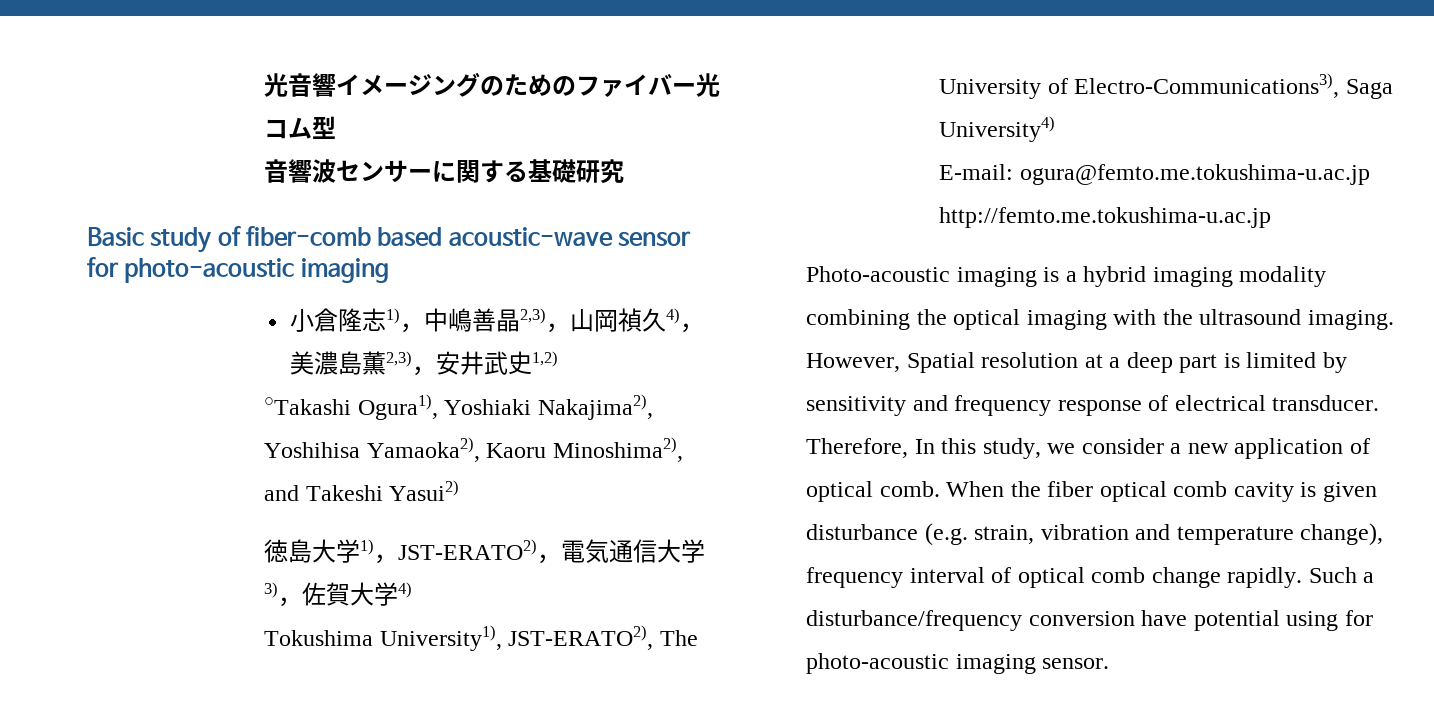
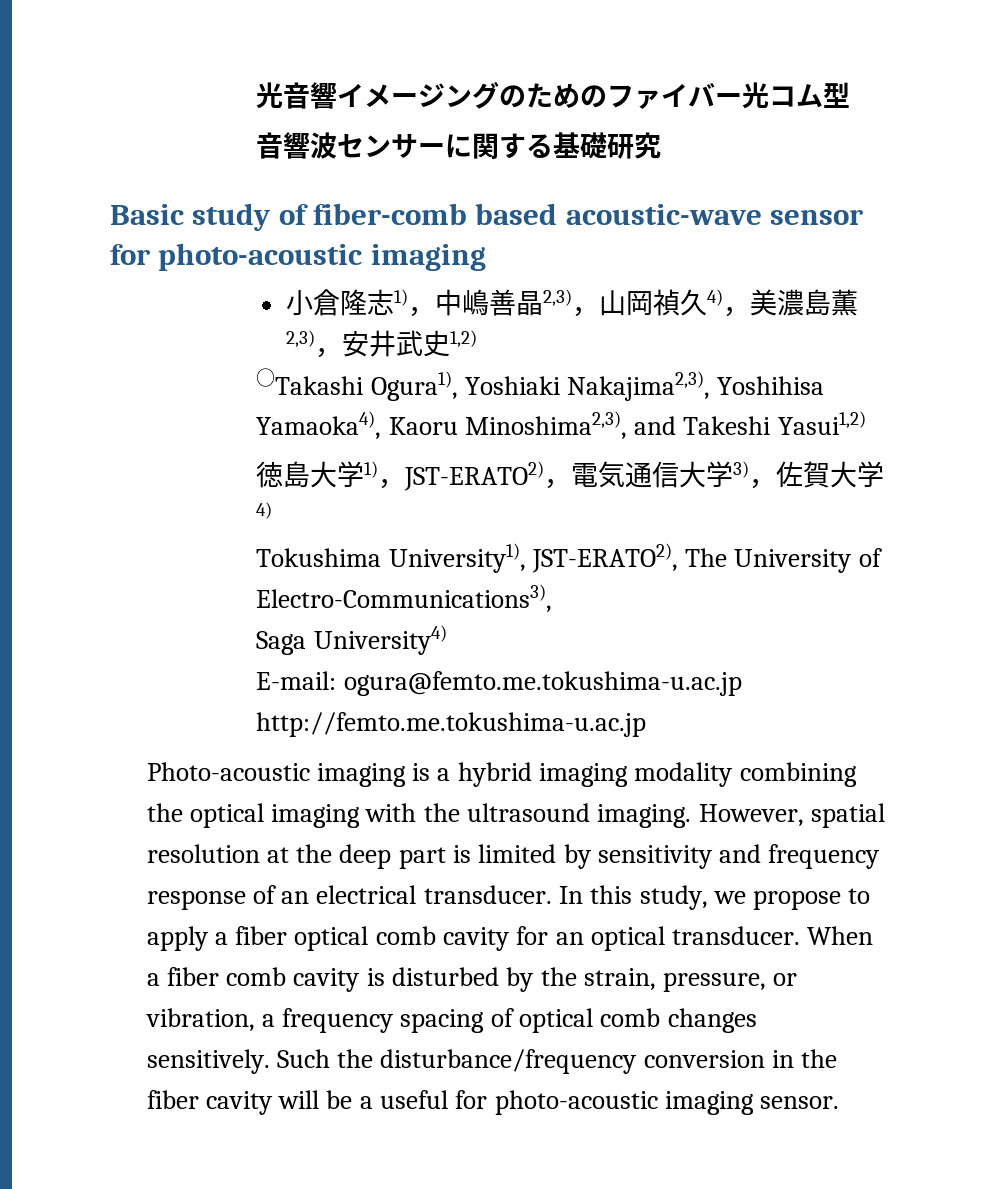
[537,394,653,420] [264,437,683,462] Nakajima2), Yoshihisa Yamaoka2), Kaoru Minoshima2), -> [567,371,825,401] [256,411,627,440] Nakajima2,3), Yoshihisa Yamaoka4), Kaoru Minoshima2,3),
[389,480,460,501] Yasui2) -> [777,411,866,435] Yasui1,2)
(1340, 85) none -> (553, 598) //
[906,352,975,373] Spatial -> [810,803,885,828] spatial
[1109,357,1121,368] a -> [296,844,333,863] the
(1169, 403) none -> [281,891,310,904] an
[806,438,909,458] Therefore, -> (552, 894) none
[1081,438,1370,459] [806,481,1377,502] [806,523,1384,546] [806,567,1375,588] [806,610,1339,631] consider a new application of optical comb. When the fiber optical comb cavity is given disturbance (e.g. strain, vibration and temperature change), frequency interval of optical comb change rapidly. Such a disturbance/frequency conversion have potential using -> [753,888,871,910] [146,926,874,951] [146,967,798,992] [145,1008,757,1033] [146,1049,838,1074] [146,1090,449,1115] propose to apply a fiber optical comb cavity for an optical transducer. When a fiber comb cavity is disturbed by the strain, pressure, or vibration, a frequency spacing of optical comb changes sensitively. Such the disturbance/frequency conversion in the fiber cavity will be a useful

